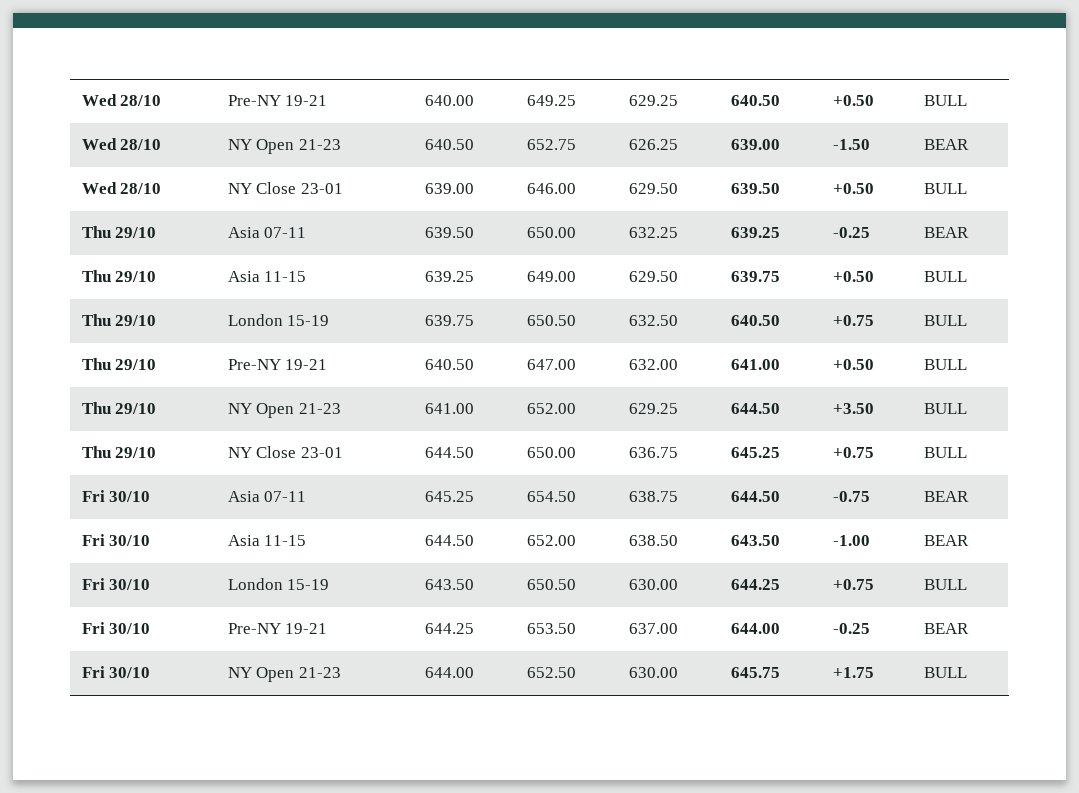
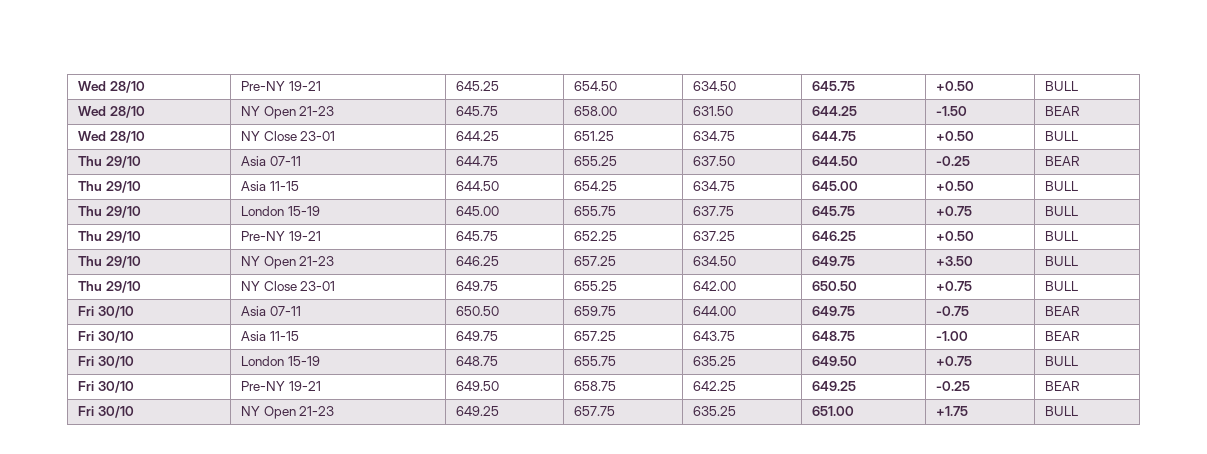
[424,95,474,106] [526,95,576,106] [628,95,678,106] [730,95,780,106] 640.00 | 649.25 | 629.25 | 640.50 -> [455,81,499,91] [573,81,617,91] [692,81,736,91] [811,81,855,91] 645.25 | 654.50 | 634.50 | 645.75
[424,139,474,150] [526,139,576,150] [628,139,678,150] [730,139,780,150] 640.50 | 652.75 | 626.25 | 639.00 -> [455,106,498,116] [573,106,617,116] [692,106,733,116] [811,106,857,116] 645.75 | 658.00 | 631.50 | 644.25
[424,183,474,194] [526,183,576,194] [628,183,678,194] [730,183,780,194] 639.00 | 646.00 | 629.50 | 639.50 -> [455,131,499,141] [573,131,614,141] [692,131,735,141] [811,131,856,141] 644.25 | 651.25 | 634.75 | 644.75
[424,227,474,238] [526,227,576,238] [628,227,678,238] [730,227,780,238] 639.50 | 650.00 | 632.25 | 639.25 -> [455,156,498,166] [573,156,617,166] [692,156,735,166] [811,156,858,166] 644.75 | 655.25 | 637.50 | 644.50
[424,271,474,282] [526,271,576,282] [628,271,678,282] [730,271,780,282] 639.25 | 649.00 | 629.50 | 639.75 -> [455,181,499,191] [573,181,617,191] [692,181,735,191] [811,181,858,191] 644.50 | 654.25 | 634.75 | 645.00
[424,315,474,326] [526,315,576,326] [628,315,678,326] [730,315,780,326] 639.75 | 650.50 | 632.50 | 640.50 -> [455,206,499,216] [573,206,616,216] [692,206,734,216] [811,206,855,216] 645.00 | 655.75 | 637.75 | 645.75
[424,359,474,370] [526,359,576,370] [628,359,678,370] [730,359,780,370] 640.50 | 647.00 | 632.00 | 641.00 -> [455,231,498,241] [573,231,617,241] [692,231,735,241] [811,231,856,241] 645.75 | 652.25 | 637.25 | 646.25
[424,403,474,414] [526,403,576,414] [628,403,678,414] [730,403,780,414] 641.00 | 652.00 | 629.25 | 644.50 -> [455,256,499,266] [573,256,616,266] [692,256,736,266] [811,256,855,266] 646.25 | 657.25 | 634.50 | 649.75
[424,447,474,458] [526,447,576,458] [628,447,678,458] [730,447,780,458] 644.50 | 650.00 | 636.75 | 645.25 -> [455,281,498,291] [573,281,617,291] [692,281,736,291] [811,281,857,291] 649.75 | 655.25 | 642.00 | 650.50
[424,491,474,502] [526,491,576,502] [628,491,678,502] [730,491,780,502] 645.25 | 654.50 | 638.75 | 644.50 -> [455,306,499,316] [573,306,616,316] [692,306,736,316] [811,306,855,316] 650.50 | 659.75 | 644.00 | 649.75
[424,535,474,546] [526,535,576,546] [628,535,678,546] [730,535,780,546] 644.50 | 652.00 | 638.50 | 643.50 -> [455,331,498,341] [573,331,616,341] [692,331,735,341] [811,331,855,341] 649.75 | 657.25 | 643.75 | 648.75
[424,579,474,590] [526,579,576,590] [628,579,678,590] [730,579,780,590] 643.50 | 650.50 | 630.00 | 644.25 -> [455,356,498,366] [573,356,616,366] [692,356,736,366] [811,356,857,366] 648.75 | 655.75 | 635.25 | 649.50
[424,623,474,634] [526,623,576,634] [628,623,678,634] [730,623,780,634] 644.25 | 653.50 | 637.00 | 644.00 -> [455,381,499,391] [573,381,616,391] [692,381,736,391] [811,381,856,391] 649.50 | 658.75 | 642.25 | 649.25
[424,667,474,678] [526,667,576,678] [628,667,678,678] [730,667,780,678] 644.00 | 652.50 | 630.00 | 645.75 -> [455,406,499,416] [573,406,615,416] [692,406,736,416] [811,406,854,416] 649.25 | 657.75 | 635.25 | 651.00

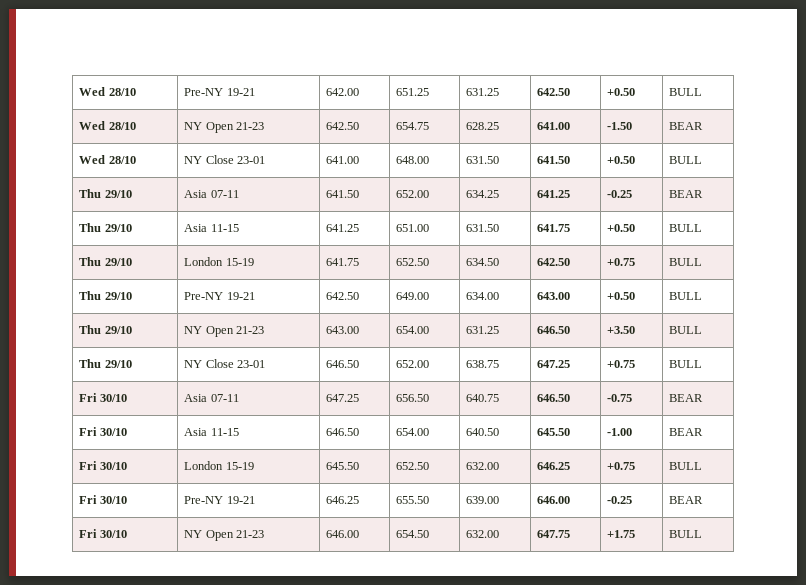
[455,81,499,91] [573,81,617,91] [692,81,736,91] [811,81,855,91] 645.25 | 654.50 | 634.50 | 645.75 -> [326,88,360,96] [396,88,430,96] [466,88,500,96] [537,88,571,96] 642.00 | 651.25 | 631.25 | 642.50
[455,106,498,116] [573,106,617,116] [692,106,733,116] [811,106,857,116] 645.75 | 658.00 | 631.50 | 644.25 -> [326,122,360,130] [396,122,430,130] [466,122,500,130] [537,122,571,130] 642.50 | 654.75 | 628.25 | 641.00
[455,131,499,141] [573,131,614,141] [692,131,735,141] [811,131,856,141] 644.25 | 651.25 | 634.75 | 644.75 -> [326,156,360,164] [396,156,430,164] [466,156,500,164] [537,156,571,164] 641.00 | 648.00 | 631.50 | 641.50
[455,156,498,166] [573,156,617,166] [692,156,735,166] [811,156,858,166] 644.75 | 655.25 | 637.50 | 644.50 -> [326,190,360,198] [396,190,430,198] [466,190,500,198] [537,190,571,198] 641.50 | 652.00 | 634.25 | 641.25
[455,181,499,191] [573,181,617,191] [692,181,735,191] [811,181,858,191] 644.50 | 654.25 | 634.75 | 645.00 -> [326,224,360,232] [396,224,430,232] [466,224,500,232] [537,224,571,232] 641.25 | 651.00 | 631.50 | 641.75
[455,206,499,216] [573,206,616,216] [692,206,734,216] [811,206,855,216] 645.00 | 655.75 | 637.75 | 645.75 -> [326,258,360,266] [396,258,430,266] [466,258,500,266] [537,258,571,266] 641.75 | 652.50 | 634.50 | 642.50
[455,231,498,241] [573,231,617,241] [692,231,735,241] [811,231,856,241] 645.75 | 652.25 | 637.25 | 646.25 -> [326,292,360,300] [396,292,430,300] [466,292,500,300] [537,292,571,300] 642.50 | 649.00 | 634.00 | 643.00
[455,256,499,266] [573,256,616,266] [692,256,736,266] [811,256,855,266] 646.25 | 657.25 | 634.50 | 649.75 -> [326,326,360,334] [396,326,430,334] [466,326,500,334] [537,326,571,334] 643.00 | 654.00 | 631.25 | 646.50
[455,281,498,291] [573,281,617,291] [692,281,736,291] [811,281,857,291] 649.75 | 655.25 | 642.00 | 650.50 -> [326,360,360,368] [396,360,430,368] [466,360,500,368] [537,360,571,368] 646.50 | 652.00 | 638.75 | 647.25
[455,306,499,316] [573,306,616,316] [692,306,736,316] [811,306,855,316] 650.50 | 659.75 | 644.00 | 649.75 -> [326,394,360,402] [396,394,430,402] [466,394,500,402] [537,394,571,402] 647.25 | 656.50 | 640.75 | 646.50
[455,331,498,341] [573,331,616,341] [692,331,735,341] [811,331,855,341] 649.75 | 657.25 | 643.75 | 648.75 -> [326,428,360,436] [396,428,430,436] [466,428,500,436] [537,428,571,436] 646.50 | 654.00 | 640.50 | 645.50
[455,356,498,366] [573,356,616,366] [692,356,736,366] [811,356,857,366] 648.75 | 655.75 | 635.25 | 649.50 -> [326,462,360,470] [396,462,430,470] [466,462,500,470] [537,462,571,470] 645.50 | 652.50 | 632.00 | 646.25
[455,381,499,391] [573,381,616,391] [692,381,736,391] [811,381,856,391] 649.50 | 658.75 | 642.25 | 649.25 -> [326,496,360,504] [396,496,430,504] [466,496,500,504] [537,496,571,504] 646.25 | 655.50 | 639.00 | 646.00
[455,406,499,416] [573,406,615,416] [692,406,736,416] [811,406,854,416] 649.25 | 657.75 | 635.25 | 651.00 -> [326,530,360,538] [396,530,430,538] [466,530,500,538] [537,530,571,538] 646.00 | 654.50 | 632.00 | 647.75

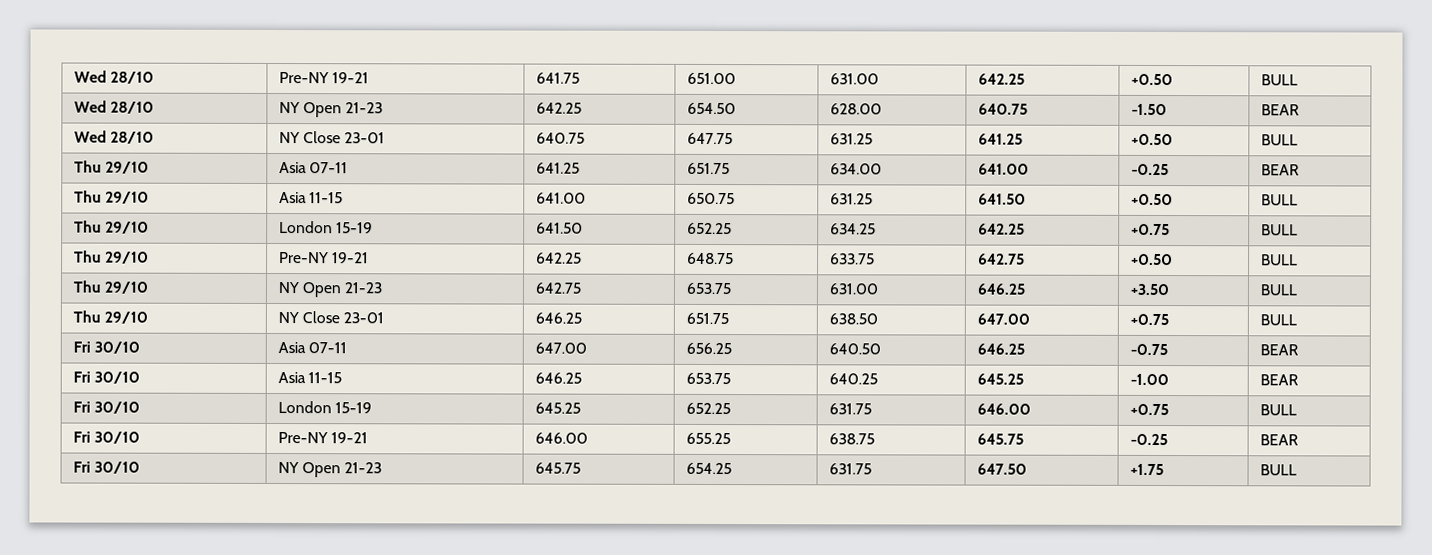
[326,88,360,96] [396,88,430,96] [466,88,500,96] [537,88,571,96] 642.00 | 651.25 | 631.25 | 642.50 -> [535,72,580,84] [686,72,736,85] [829,73,879,85] [977,73,1025,85] 641.75 | 651.00 | 631.00 | 642.25
[326,122,360,130] [396,122,430,130] [466,122,500,130] [537,122,571,130] 642.50 | 654.75 | 628.25 | 641.00 -> [535,102,582,114] [686,102,736,115] [829,103,882,115] [977,103,1028,115] 642.25 | 654.50 | 628.00 | 640.75
[326,156,360,164] [396,156,430,164] [466,156,500,164] [537,156,571,164] 641.00 | 648.00 | 631.50 | 641.50 -> [535,132,585,144] [686,132,733,145] [829,133,873,145] [977,133,1023,145] 640.75 | 647.75 | 631.25 | 641.25
[326,190,360,198] [396,190,430,198] [466,190,500,198] [537,190,571,198] 641.50 | 652.00 | 634.25 | 641.25 -> [535,162,580,174] [686,162,730,175] [829,163,882,175] [977,163,1029,175] 641.25 | 651.75 | 634.00 | 641.00
[326,224,360,232] [396,224,430,232] [466,224,500,232] [537,224,571,232] 641.25 | 651.00 | 631.50 | 641.75 -> [535,192,586,204] [686,192,735,205] [829,193,873,205] [977,193,1026,205] 641.00 | 650.75 | 631.25 | 641.50
[326,258,360,266] [396,258,430,266] [466,258,500,266] [537,258,571,266] 641.75 | 652.50 | 634.50 | 642.50 -> [535,222,583,234] [686,222,732,235] [829,223,876,235] [977,223,1025,235] 641.50 | 652.25 | 634.25 | 642.25
[326,292,360,300] [396,292,430,300] [466,292,500,300] [537,292,571,300] 642.50 | 649.00 | 634.00 | 643.00 -> [535,252,582,264] [686,252,734,265] [829,253,875,265] [977,253,1025,265] 642.25 | 648.75 | 633.75 | 642.75
[326,326,360,334] [396,326,430,334] [466,326,500,334] [537,326,571,334] 643.00 | 654.00 | 631.25 | 646.50 -> [534,282,581,294] [685,282,731,295] [828,283,878,295] [976,283,1025,295] 642.75 | 653.75 | 631.00 | 646.25
[326,360,360,368] [396,360,430,368] [466,360,500,368] [537,360,571,368] 646.50 | 652.00 | 638.75 | 647.25 -> [534,312,582,324] [685,312,729,325] [828,313,878,325] [976,313,1030,325] 646.25 | 651.75 | 638.50 | 647.00
[326,394,360,402] [396,394,430,402] [466,394,500,402] [537,394,571,402] 647.25 | 656.50 | 640.75 | 646.50 -> [534,342,587,354] [685,342,732,355] [828,343,881,355] [976,343,1025,355] 647.00 | 656.25 | 640.50 | 646.25
[326,428,360,436] [396,428,430,436] [466,428,500,436] [537,428,571,436] 646.50 | 654.00 | 640.50 | 645.50 -> [534,372,582,384] [685,372,731,385] [828,373,878,385] [976,373,1024,385] 646.25 | 653.75 | 640.25 | 645.25
[326,462,360,470] [396,462,430,470] [466,462,500,470] [537,462,571,470] 645.50 | 652.50 | 632.00 | 646.25 -> [534,402,581,414] [685,402,731,415] [828,403,872,415] [976,403,1031,415] 645.25 | 652.25 | 631.75 | 646.00
[326,496,360,504] [396,496,430,504] [466,496,500,504] [537,496,571,504] 646.25 | 655.50 | 639.00 | 646.00 -> [534,432,588,444] [685,432,731,445] [828,433,875,445] [976,433,1024,445] 646.00 | 655.25 | 638.75 | 645.75
[326,530,360,538] [396,530,430,538] [466,530,500,538] [537,530,571,538] 646.00 | 654.50 | 632.00 | 647.75 -> [534,462,581,474] [685,462,732,475] [828,463,872,475] [976,463,1027,475] 645.75 | 654.25 | 631.75 | 647.50

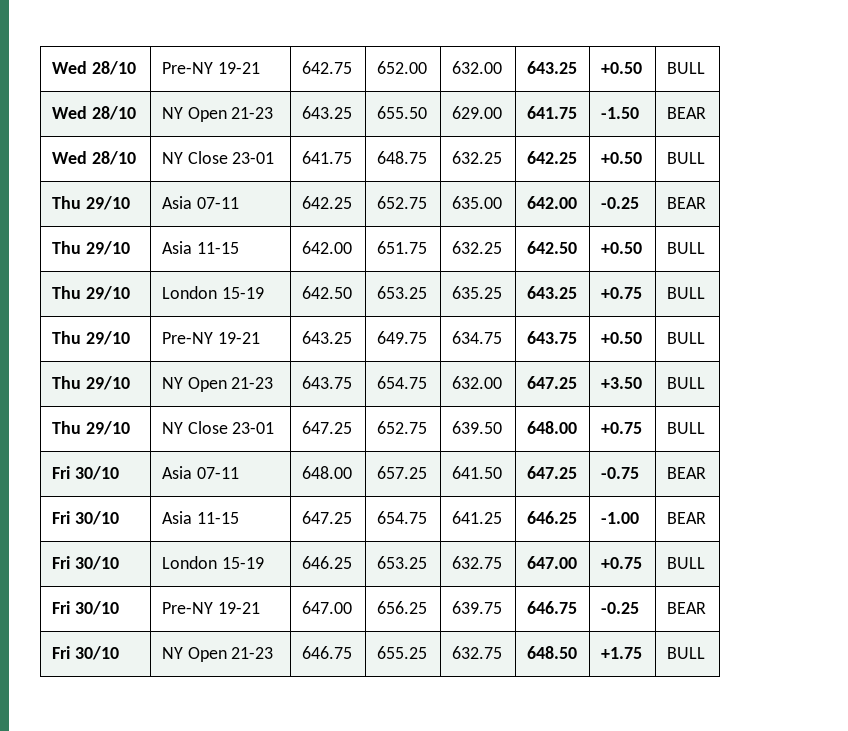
[535,72,580,84] [686,72,736,85] [829,73,879,85] [977,73,1025,85] 641.75 | 651.00 | 631.00 | 642.25 -> [301,61,352,74] [376,61,427,74] [451,61,502,74] [526,61,577,74] 642.75 | 652.00 | 632.00 | 643.25
[535,102,582,114] [686,102,736,115] [829,103,882,115] [977,103,1028,115] 642.25 | 654.50 | 628.00 | 640.75 -> [301,106,352,119] [376,106,427,119] [451,106,502,119] [526,106,577,119] 643.25 | 655.50 | 629.00 | 641.75
[535,132,585,144] [686,132,733,145] [829,133,873,145] [977,133,1023,145] 640.75 | 647.75 | 631.25 | 641.25 -> [301,151,352,164] [376,151,427,164] [451,151,502,164] [526,151,577,164] 641.75 | 648.75 | 632.25 | 642.25
[535,162,580,174] [686,162,730,175] [829,163,882,175] [977,163,1029,175] 641.25 | 651.75 | 634.00 | 641.00 -> [301,196,352,209] [376,196,427,209] [451,196,502,209] [526,196,577,209] 642.25 | 652.75 | 635.00 | 642.00
[535,192,586,204] [686,192,735,205] [829,193,873,205] [977,193,1026,205] 641.00 | 650.75 | 631.25 | 641.50 -> [301,241,352,254] [376,241,427,254] [451,241,502,254] [526,241,577,254] 642.00 | 651.75 | 632.25 | 642.50
[535,222,583,234] [686,222,732,235] [829,223,876,235] [977,223,1025,235] 641.50 | 652.25 | 634.25 | 642.25 -> [301,286,352,299] [376,286,427,299] [451,286,502,299] [526,286,577,299] 642.50 | 653.25 | 635.25 | 643.25
[535,252,582,264] [686,252,734,265] [829,253,875,265] [977,253,1025,265] 642.25 | 648.75 | 633.75 | 642.75 -> [301,331,352,344] [376,331,427,344] [451,331,502,344] [526,331,577,344] 643.25 | 649.75 | 634.75 | 643.75
[534,282,581,294] [685,282,731,295] [828,283,878,295] [976,283,1025,295] 642.75 | 653.75 | 631.00 | 646.25 -> [301,376,352,389] [376,376,427,389] [451,376,502,389] [526,376,577,389] 643.75 | 654.75 | 632.00 | 647.25
[534,312,582,324] [685,312,729,325] [828,313,878,325] [976,313,1030,325] 646.25 | 651.75 | 638.50 | 647.00 -> [301,421,352,434] [376,421,427,434] [451,421,502,434] [526,421,577,434] 647.25 | 652.75 | 639.50 | 648.00
[534,342,587,354] [685,342,732,355] [828,343,881,355] [976,343,1025,355] 647.00 | 656.25 | 640.50 | 646.25 -> [301,466,352,479] [376,466,427,479] [451,466,502,479] [526,466,577,479] 648.00 | 657.25 | 641.50 | 647.25
[534,372,582,384] [685,372,731,385] [828,373,878,385] [976,373,1024,385] 646.25 | 653.75 | 640.25 | 645.25 -> [301,511,352,524] [376,511,427,524] [451,511,502,524] [526,511,577,524] 647.25 | 654.75 | 641.25 | 646.25
[534,402,581,414] [685,402,731,415] [828,403,872,415] [976,403,1031,415] 645.25 | 652.25 | 631.75 | 646.00 -> [301,556,352,569] [376,556,427,569] [451,556,502,569] [526,556,577,569] 646.25 | 653.25 | 632.75 | 647.00
[534,432,588,444] [685,432,731,445] [828,433,875,445] [976,433,1024,445] 646.00 | 655.25 | 638.75 | 645.75 -> [301,601,352,614] [376,601,427,614] [451,601,502,614] [526,601,577,614] 647.00 | 656.25 | 639.75 | 646.75
[534,462,581,474] [685,462,732,475] [828,463,872,475] [976,463,1027,475] 645.75 | 654.25 | 631.75 | 647.50 -> [301,646,352,659] [376,646,427,659] [451,646,502,659] [526,646,577,659] 646.75 | 655.25 | 632.75 | 648.50

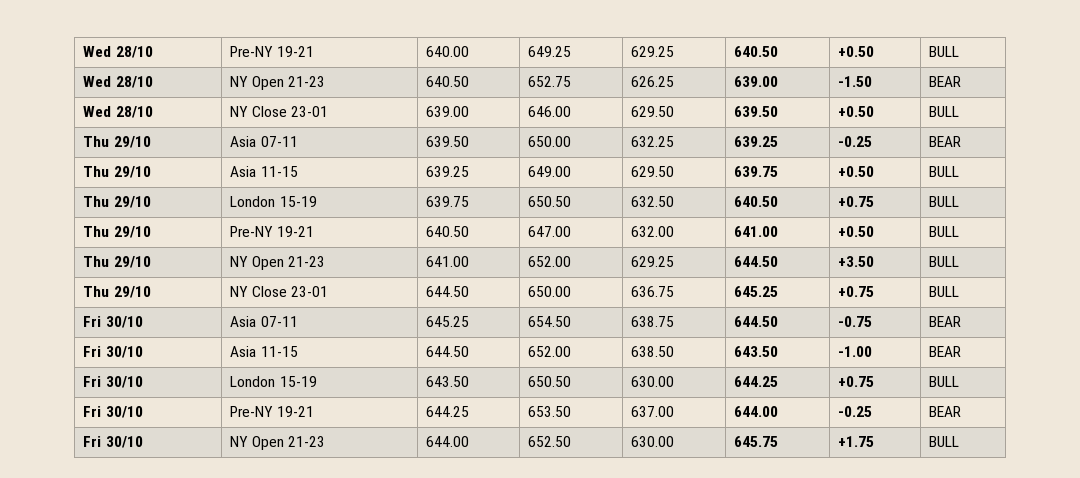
[301,61,352,74] [376,61,427,74] [451,61,502,74] [526,61,577,74] 642.75 | 652.00 | 632.00 | 643.25 -> [426,46,470,57] [528,46,572,57] [631,46,675,57] [734,46,779,57] 640.00 | 649.25 | 629.25 | 640.50
[301,106,352,119] [376,106,427,119] [451,106,502,119] [526,106,577,119] 643.25 | 655.50 | 629.00 | 641.75 -> [426,76,470,87] [528,76,572,87] [631,76,675,87] [734,76,779,87] 640.50 | 652.75 | 626.25 | 639.00
[301,151,352,164] [376,151,427,164] [451,151,502,164] [526,151,577,164] 641.75 | 648.75 | 632.25 | 642.25 -> [426,106,470,117] [528,106,572,117] [631,106,675,117] [734,106,779,117] 639.00 | 646.00 | 629.50 | 639.50
[301,196,352,209] [376,196,427,209] [451,196,502,209] [526,196,577,209] 642.25 | 652.75 | 635.00 | 642.00 -> [426,136,470,147] [528,136,572,147] [631,136,675,147] [734,136,779,147] 639.50 | 650.00 | 632.25 | 639.25
[301,241,352,254] [376,241,427,254] [451,241,502,254] [526,241,577,254] 642.00 | 651.75 | 632.25 | 642.50 -> [426,166,470,177] [528,166,572,177] [631,166,675,177] [734,166,779,177] 639.25 | 649.00 | 629.50 | 639.75
[301,286,352,299] [376,286,427,299] [451,286,502,299] [526,286,577,299] 642.50 | 653.25 | 635.25 | 643.25 -> [426,196,470,207] [528,196,572,207] [631,196,675,207] [734,196,779,207] 639.75 | 650.50 | 632.50 | 640.50
[301,331,352,344] [376,331,427,344] [451,331,502,344] [526,331,577,344] 643.25 | 649.75 | 634.75 | 643.75 -> [426,226,470,237] [528,226,572,237] [631,226,675,237] [734,226,779,237] 640.50 | 647.00 | 632.00 | 641.00
[301,376,352,389] [376,376,427,389] [451,376,502,389] [526,376,577,389] 643.75 | 654.75 | 632.00 | 647.25 -> [426,256,470,267] [528,256,572,267] [631,256,675,267] [734,256,779,267] 641.00 | 652.00 | 629.25 | 644.50
[301,421,352,434] [376,421,427,434] [451,421,502,434] [526,421,577,434] 647.25 | 652.75 | 639.50 | 648.00 -> [426,286,470,297] [528,286,572,297] [631,286,675,297] [734,286,779,297] 644.50 | 650.00 | 636.75 | 645.25
[301,466,352,479] [376,466,427,479] [451,466,502,479] [526,466,577,479] 648.00 | 657.25 | 641.50 | 647.25 -> [426,316,470,327] [528,316,572,327] [631,316,675,327] [734,316,779,327] 645.25 | 654.50 | 638.75 | 644.50
[301,511,352,524] [376,511,427,524] [451,511,502,524] [526,511,577,524] 647.25 | 654.75 | 641.25 | 646.25 -> [426,346,470,357] [528,346,572,357] [631,346,675,357] [734,346,779,357] 644.50 | 652.00 | 638.50 | 643.50
[301,556,352,569] [376,556,427,569] [451,556,502,569] [526,556,577,569] 646.25 | 653.25 | 632.75 | 647.00 -> [426,376,470,387] [528,376,572,387] [631,376,675,387] [734,376,779,387] 643.50 | 650.50 | 630.00 | 644.25
[301,601,352,614] [376,601,427,614] [451,601,502,614] [526,601,577,614] 647.00 | 656.25 | 639.75 | 646.75 -> [426,406,470,417] [528,406,572,417] [631,406,675,417] [734,406,779,417] 644.25 | 653.50 | 637.00 | 644.00
[301,646,352,659] [376,646,427,659] [451,646,502,659] [526,646,577,659] 646.75 | 655.25 | 632.75 | 648.50 -> [426,436,470,447] [528,436,572,447] [631,436,675,447] [734,436,779,447] 644.00 | 652.50 | 630.00 | 645.75

